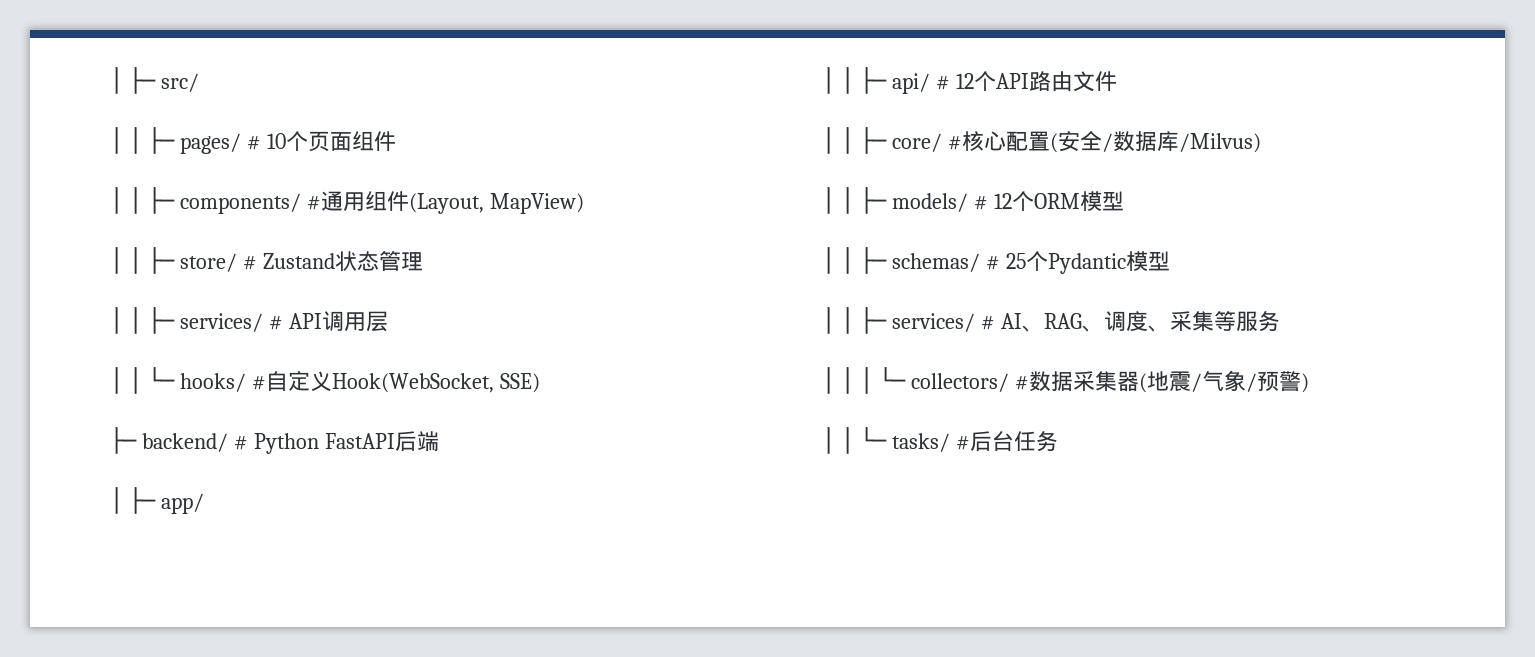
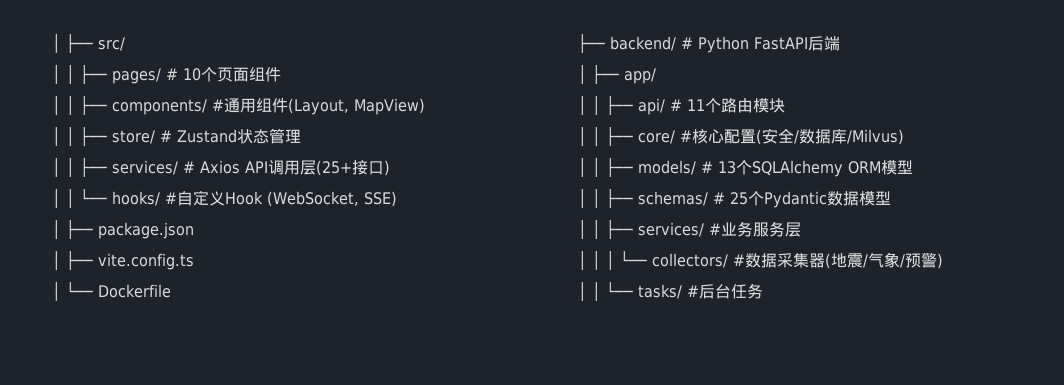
[109,67,156,94] │ ├─ -> [52,33,94,53] │ ├──
[147,127,175,154] ├─ -> [80,64,108,84] ├──
[147,187,175,214] ├─ -> [80,95,108,115] ├──
[147,247,175,274] ├─ -> [80,126,108,146] ├──
[147,307,283,334] ├─ services/ # -> [80,157,241,177] ├── services/ # Axios
[109,367,175,394] // │ │ └─ -> [316,160,391,176] [52,188,108,208] (25+接口) // │ │ └──
[331,373,494,393] Hook(WebSocket, -> [225,191,360,207] Hook (WebSocket,
[109,427,137,454] ├─ -> [52,219,195,239] [52,250,195,270] [52,281,172,301] [578,33,606,53] │ ├── package.json // │ ├── vite.config.ts // │ └── Dockerfile // ├──
[128,487,156,514] ├─ -> [592,64,620,84] ├──
[859,67,887,94] ├─ -> [606,95,634,115] ├──
[955,71,1117,92] [821,127,887,154] 12个API路由文件 // │ │ ├─ -> [687,98,786,113] [578,126,634,146] 11个路由模块 // │ │ ├──
[859,187,887,214] ├─ -> [606,157,634,177] ├──
[993,191,1034,211] 12个 -> [718,160,844,177] 13个SQLAlchemy
[859,247,887,274] ├─ -> [606,188,634,208] ├──
[1125,251,1170,271] [821,307,1236,334] 模型 // │ │ ├─ services/ # AI、RAG、调度、采集等 -> [827,191,892,206] [578,219,754,239] 数据模型 // │ │ ├── services/ #业务
(1280, 321) none -> [785,222,802,237] 层
[878,367,906,389] └─ -> [620,250,648,266] └──
[859,427,887,449] └─ -> [606,281,634,297] └──

